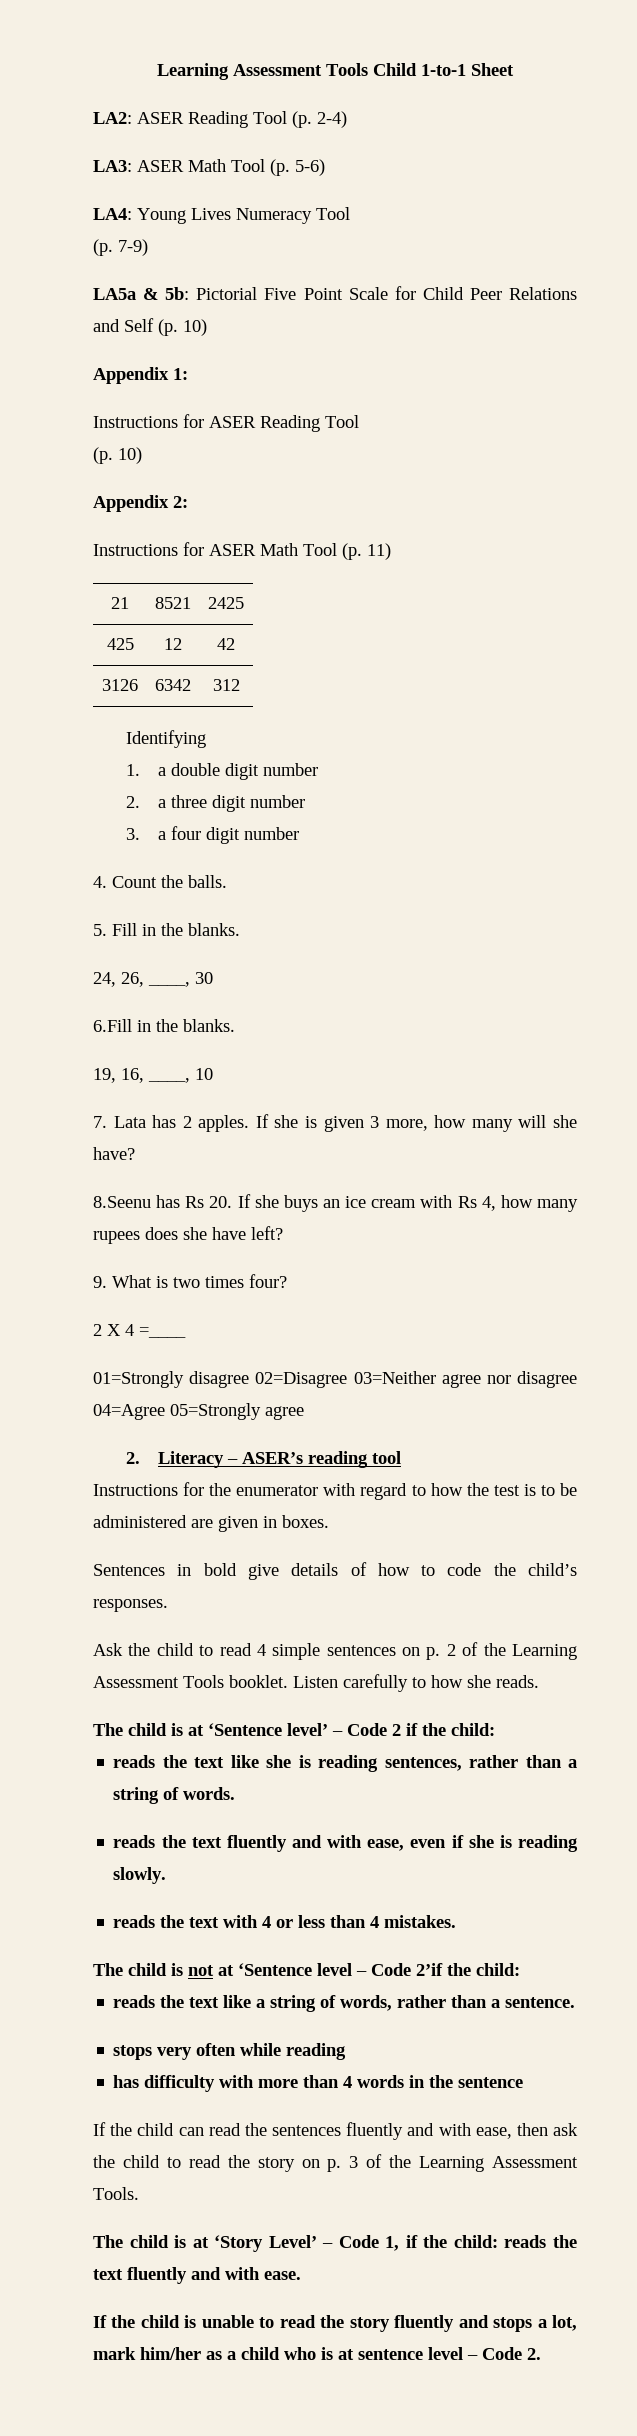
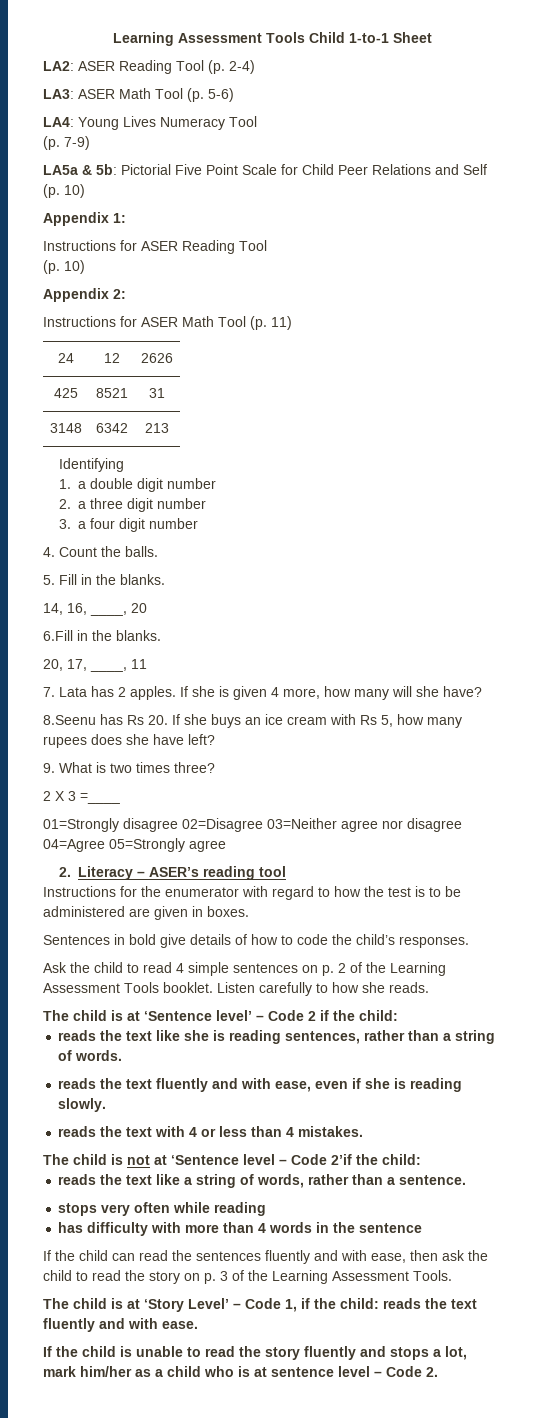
[111,597,129,609] [155,597,191,609] [208,597,244,609] [106,638,134,650] [164,638,182,650] [217,638,235,650] [102,679,138,691] 21 | 8521 | 2425 // 425 | 12 | 42 // 3126 -> [58,353,74,363] [103,353,120,363] [141,353,173,363] [54,388,78,398] [95,388,128,398] [149,388,165,398] [50,423,82,433] 24 | 12 | 2626 // 425 | 8521 | 31 // 3148
[212,679,240,691] 312 -> [145,423,169,433] 213
[93,972,213,987] 24, 26, ____, 30 -> [43,603,147,616] 14, 16, ____, 20
[93,1068,213,1083] 19, 16, ____, 10 -> [43,659,147,672] 20, 17, ____, 11
[370,1116,380,1128] 3 -> [271,687,279,697] 4
[481,1196,496,1211] 4, -> [381,715,393,727] 5,
[249,1274,287,1288] four? -> [174,762,215,773] three?
[125,1324,134,1336] 4 -> [68,791,76,801] 3

